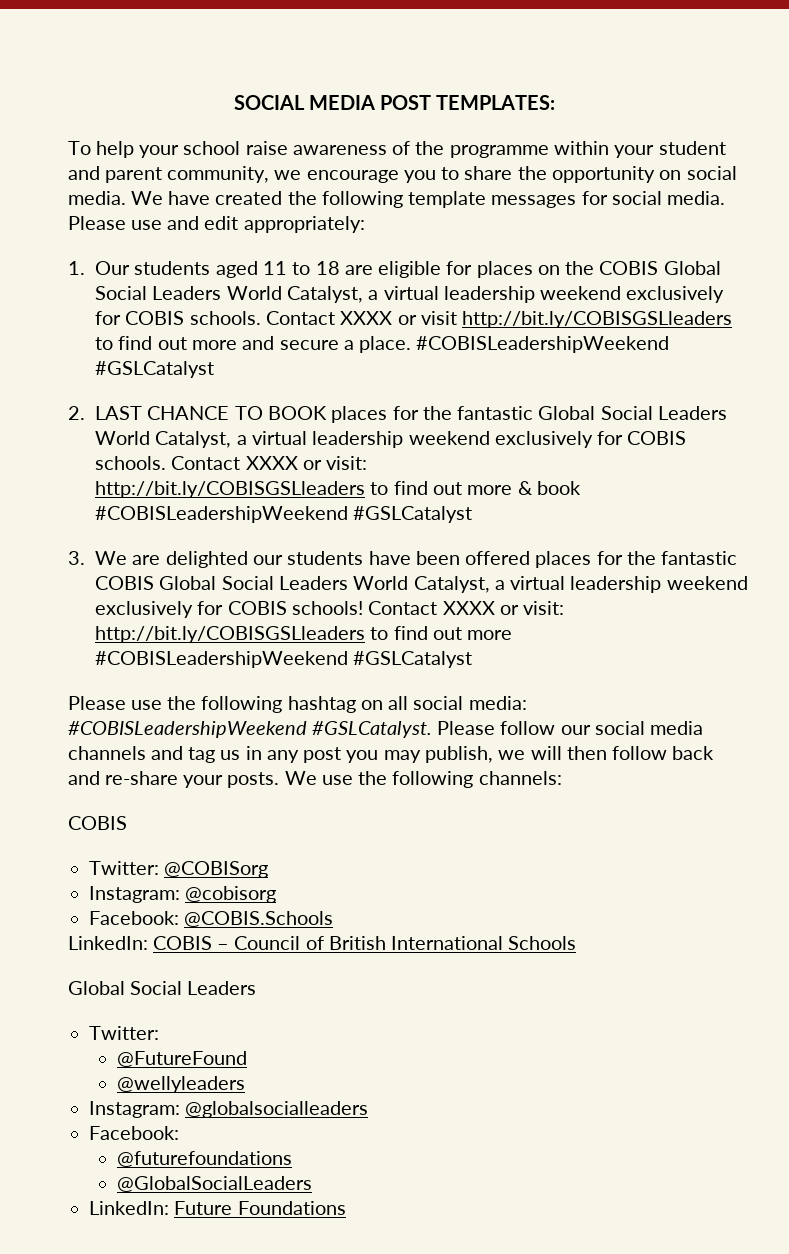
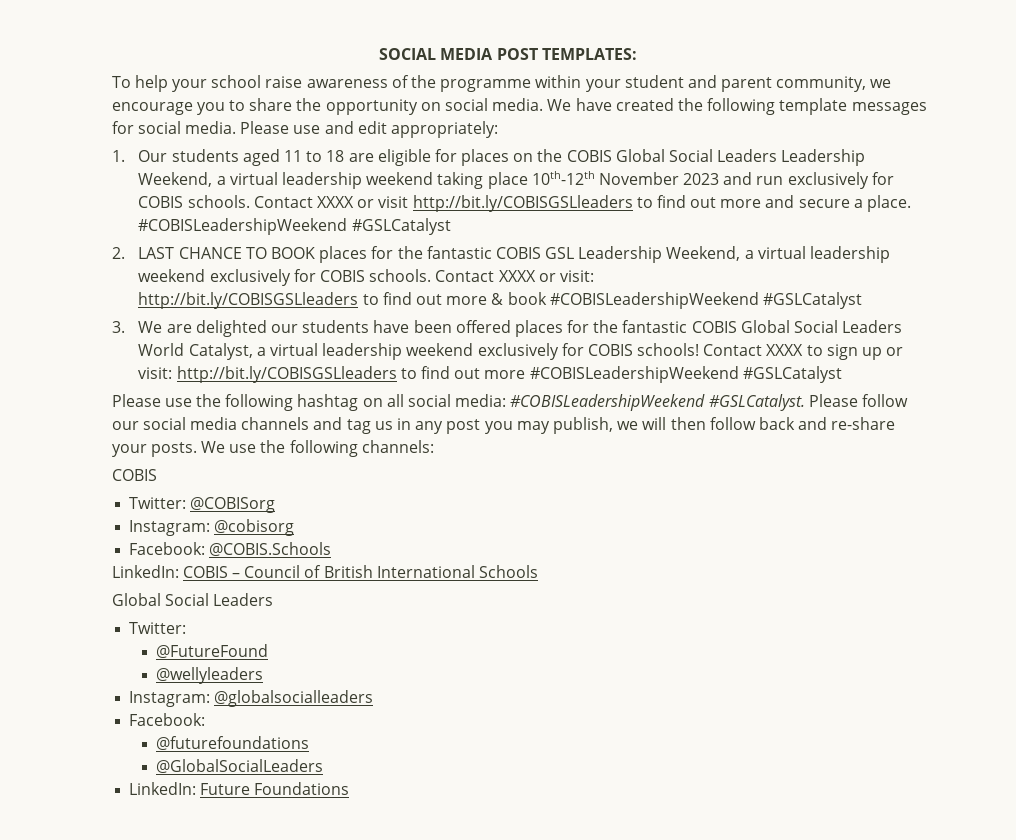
[226,286,622,303] World Catalyst, a virtual leadership weekend -> [781,149,866,166] [138,171,784,189] Leadership Weekend, a virtual leadership weekend taking place 10th-12th November 2023 and run
[538,406,727,420] [95,431,232,448] Global Social Leaders World Catalyst, -> [495,246,741,263] COBIS GSL Leadership Weekend,
(495, 608) none -> [806,344,883,360] to sign up

